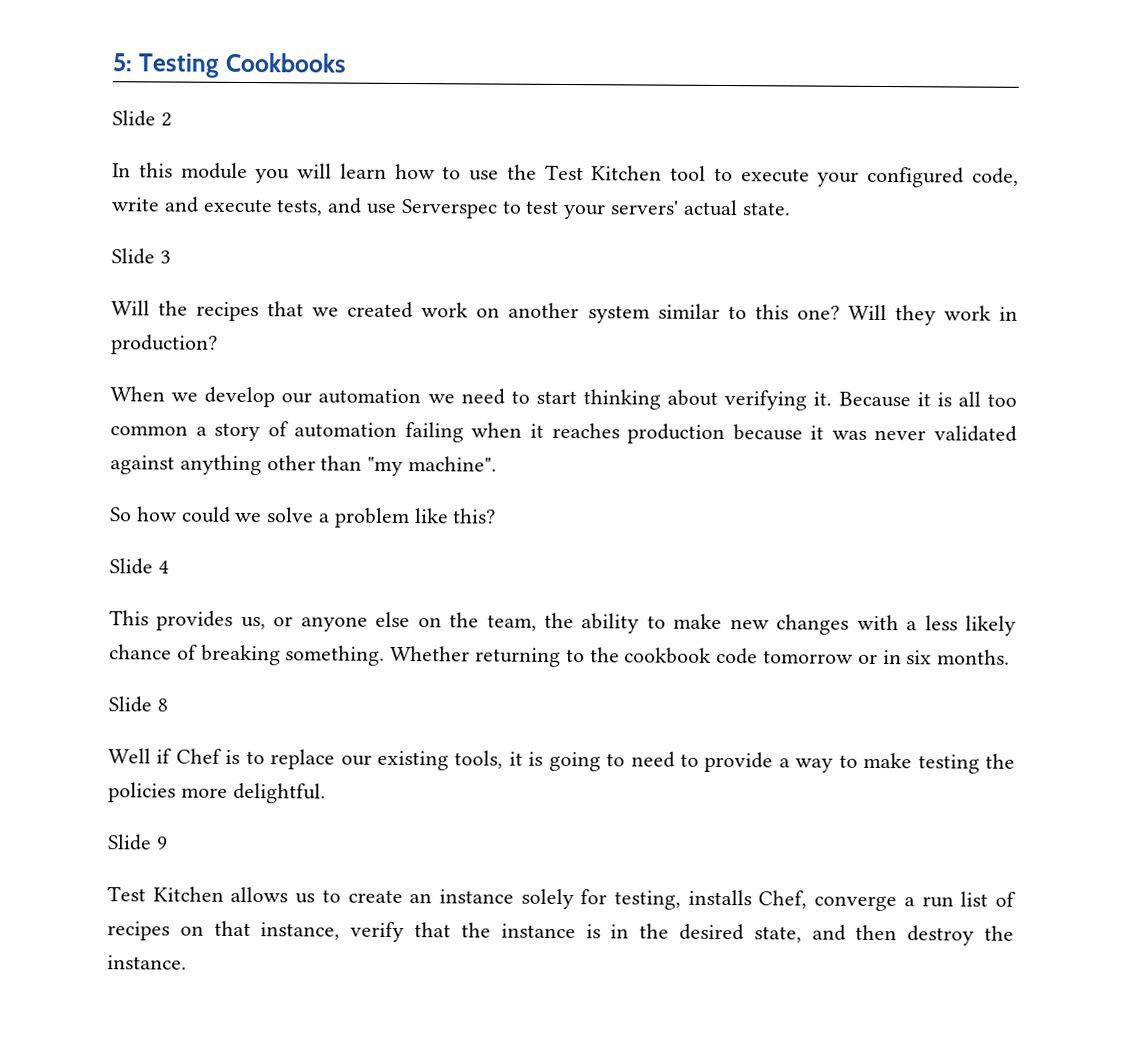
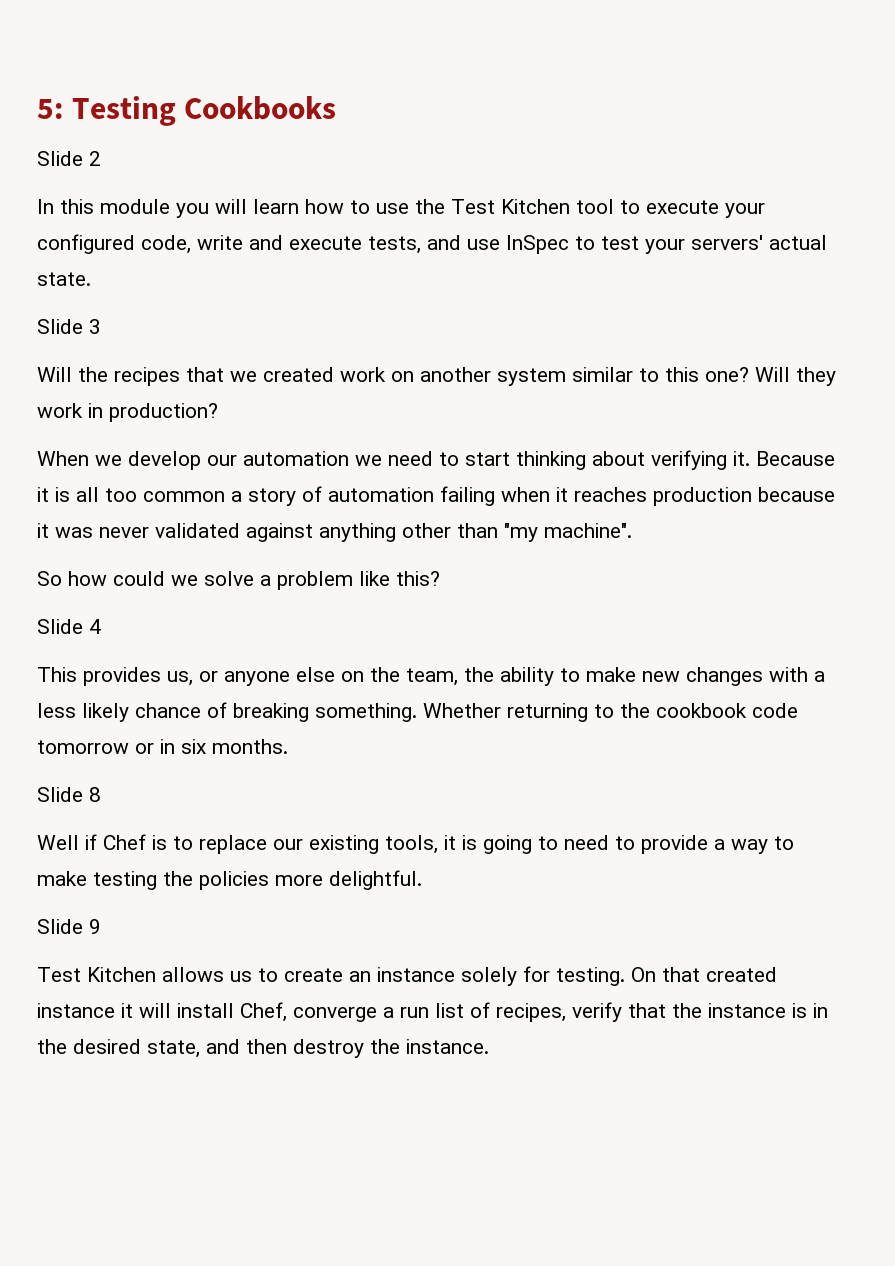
[400,198,498,219] Serverspec -> [506,235,569,254] InSpec
[614,889,752,910] testing, installs -> [556,967,777,986] [37,1003,234,1018] testing. On that created instance it will install
[107,920,341,941] recipes on that instance, -> [496,1003,566,1022] recipes,

